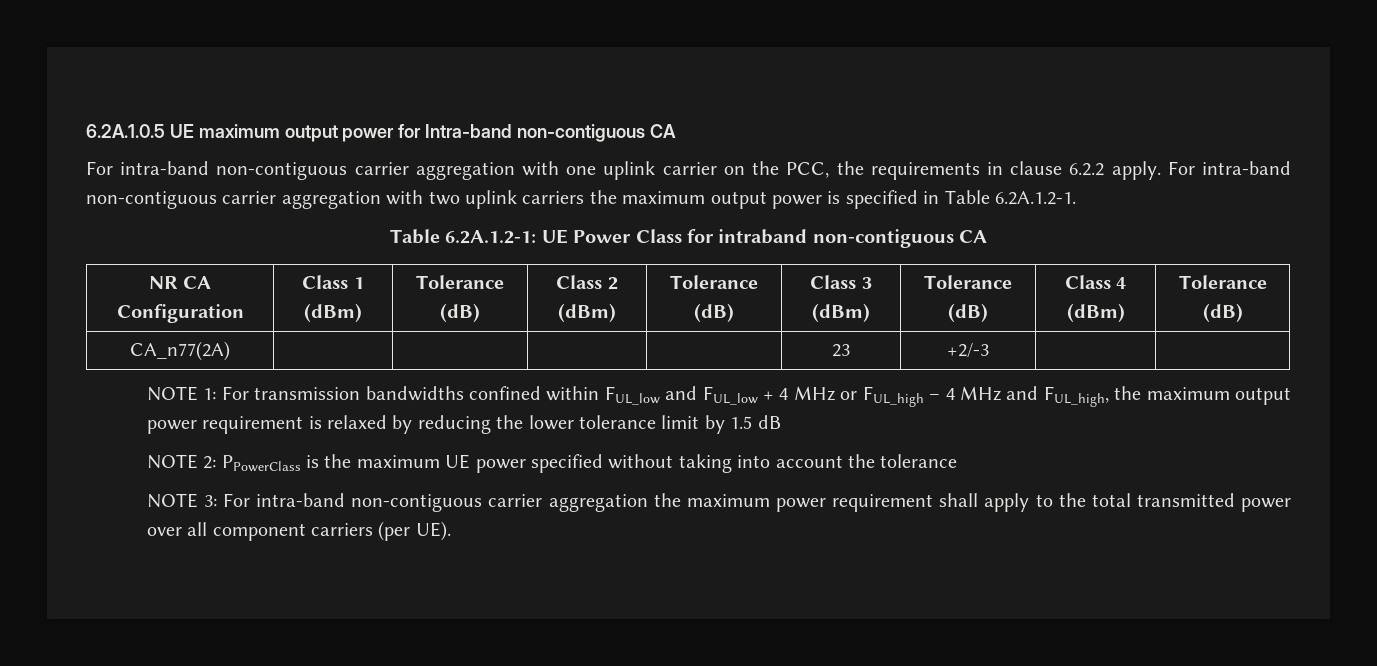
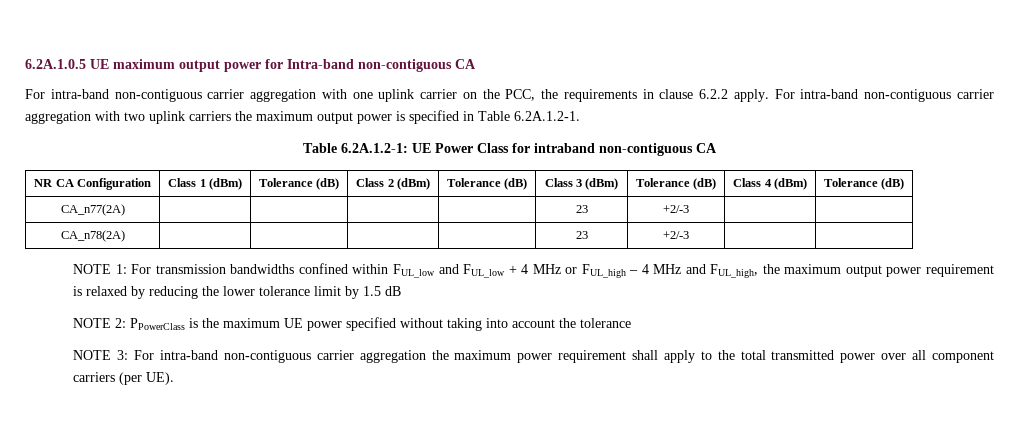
(989, 350) none -> [60,230,125,242] [575,231,588,239] [663,231,689,239] // CA_n78(2A) | | | | | 23 | +2/-3 | |

